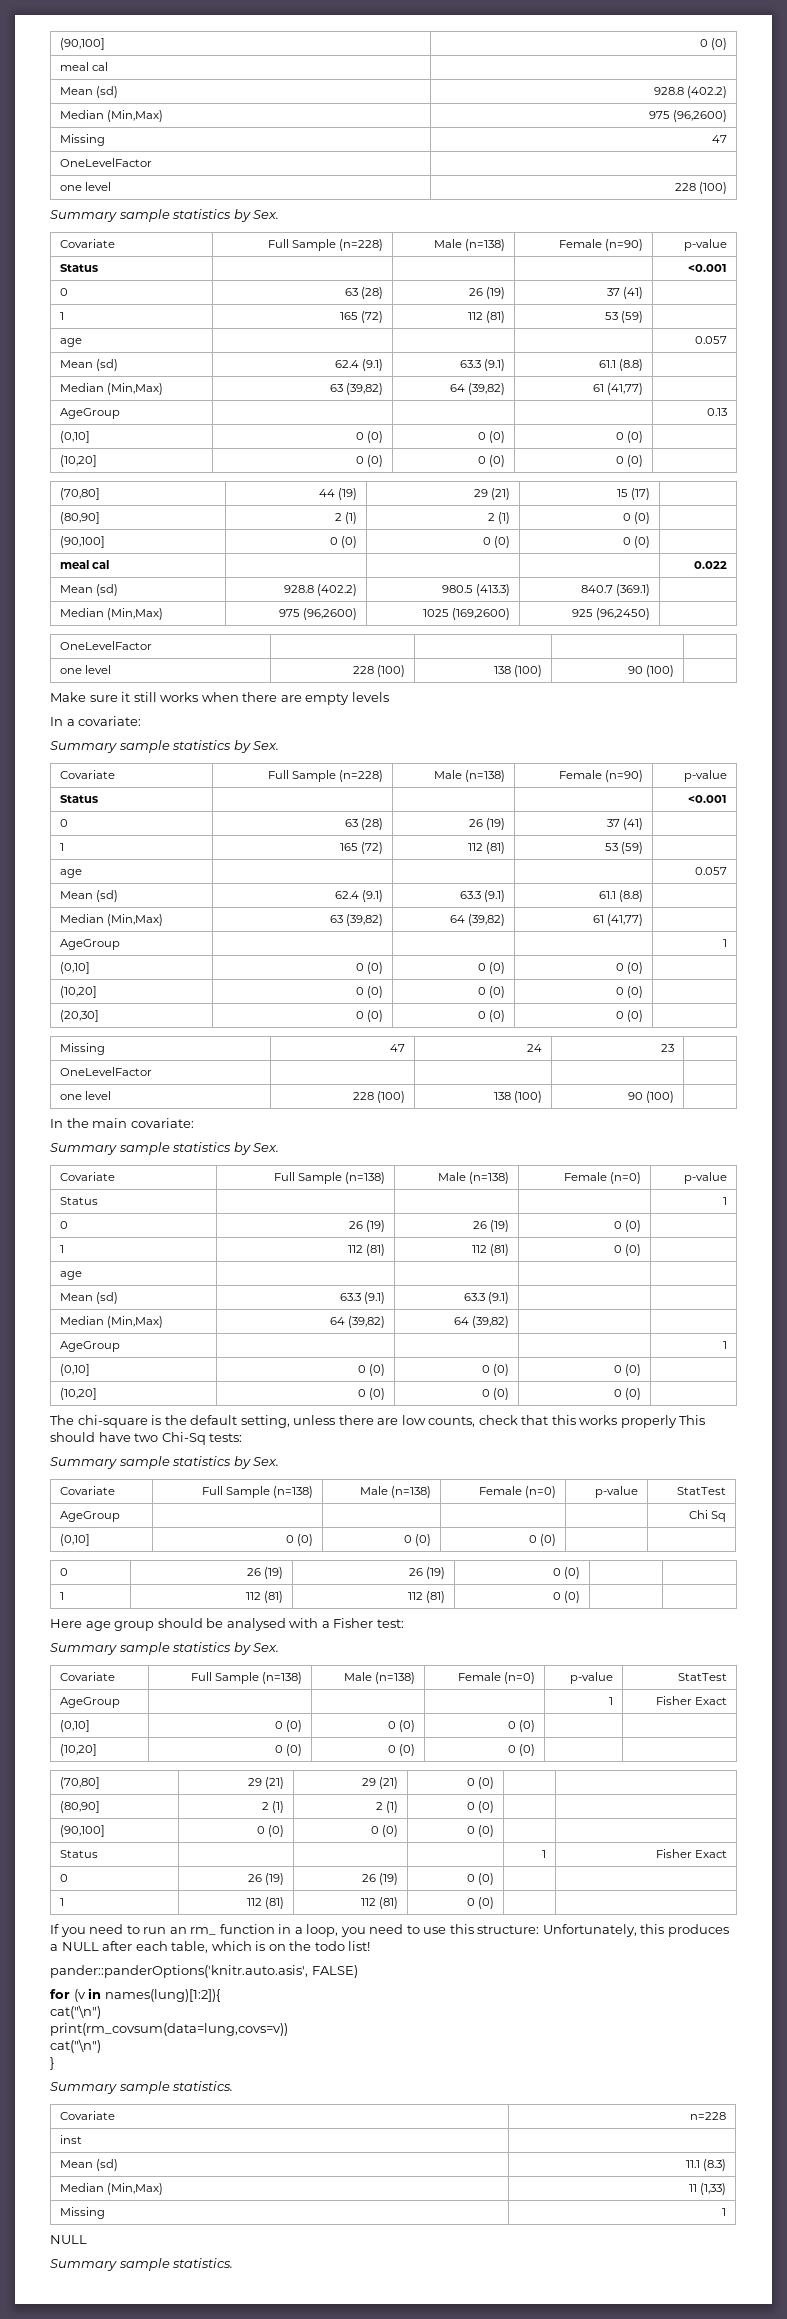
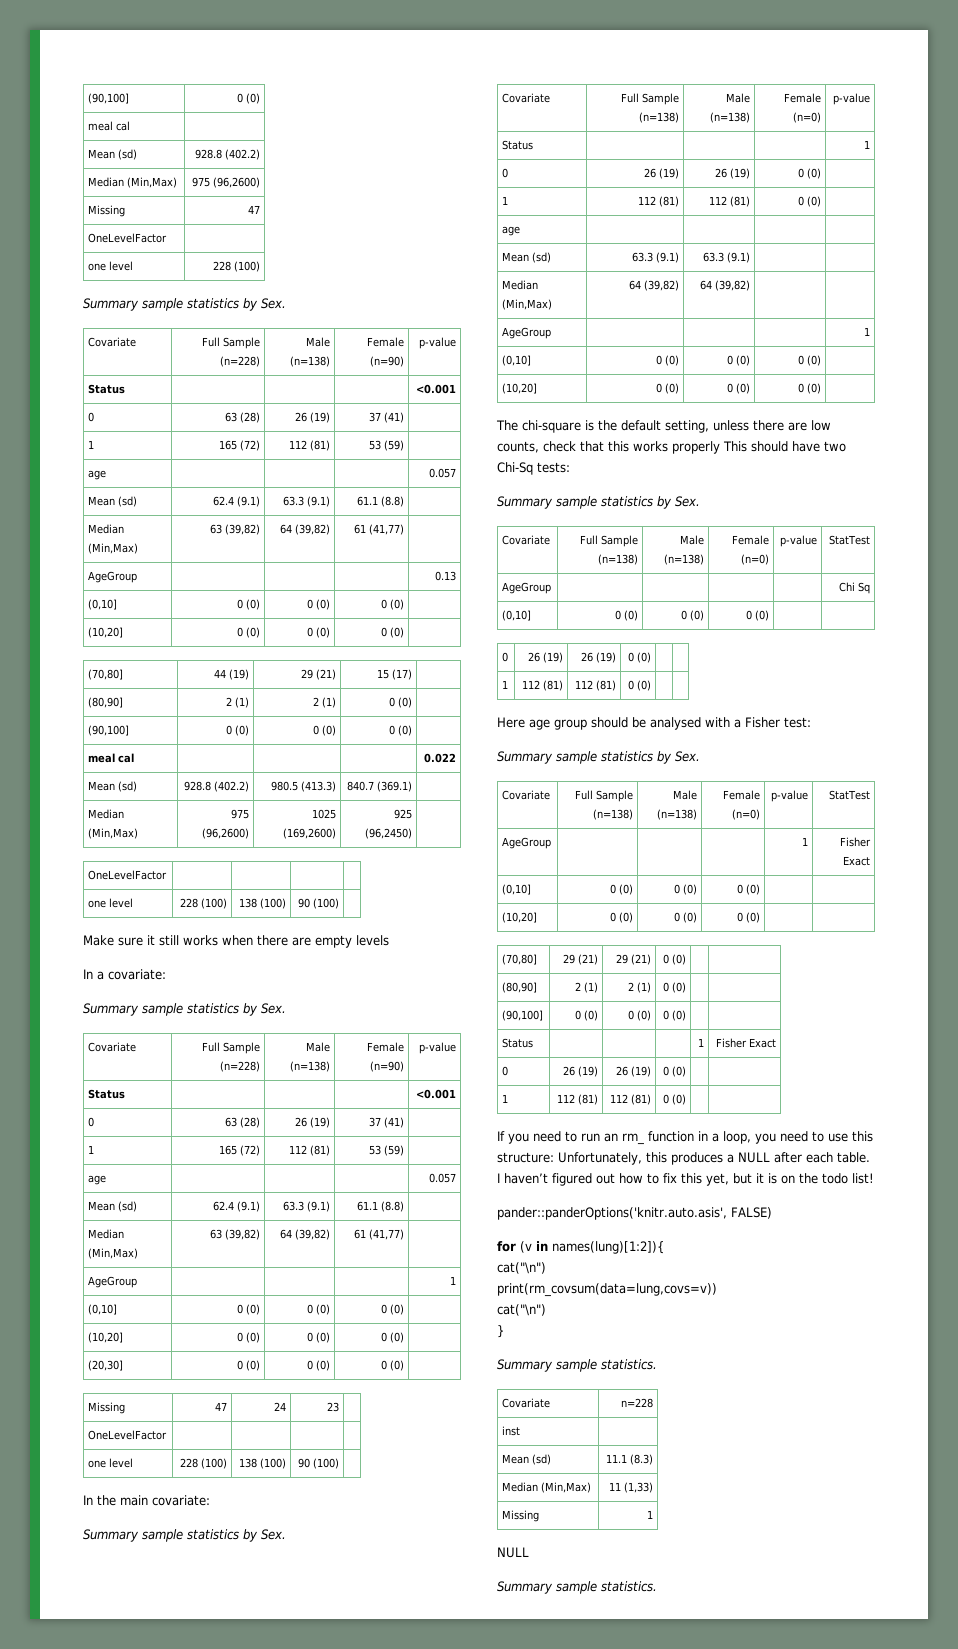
[171,1941,252,1953] table, which -> [837,1152,870,1163] [497,1173,764,1186] table. I haven’t figured out how to fix this yet, but it

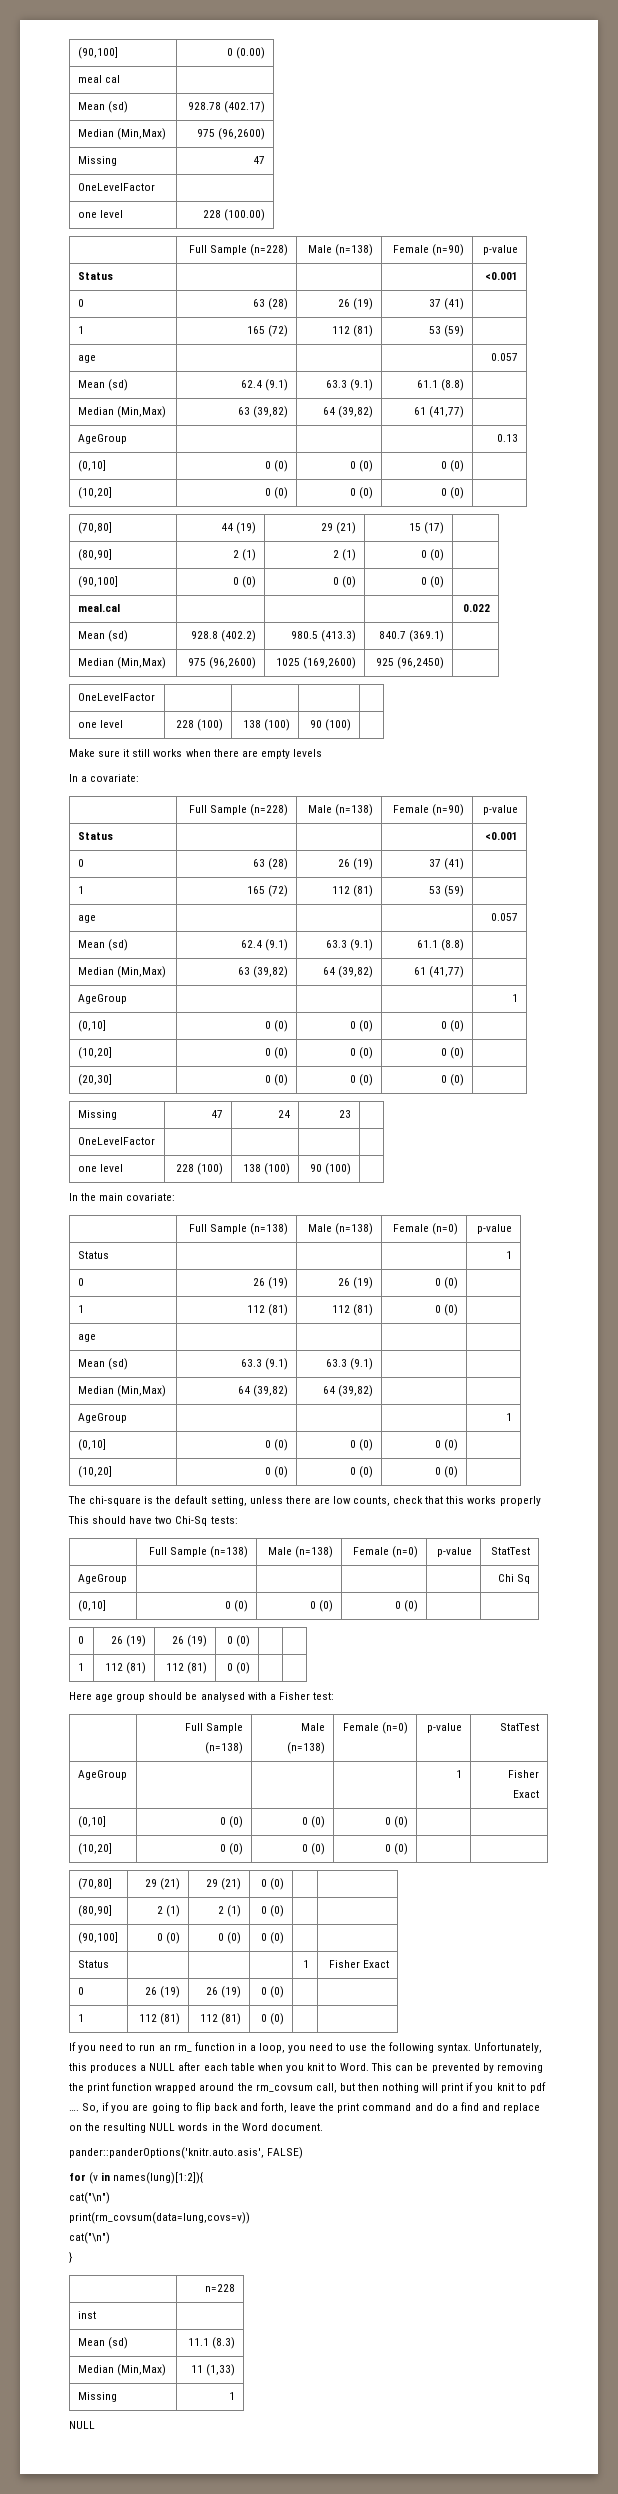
[88,93,130,104] [236,93,260,104] (90,100] | 0 (0) -> [77,47,118,59] [226,47,266,59] (90,100] | 0 (0.00)
[194,149,260,160] 928.8 (402.2) -> [187,101,266,113] 928.78 (402.17)
[233,261,260,272] [83,298,286,311] [88,337,137,347] (100) // Summary sample statistics by Sex. // Covariate -> [224,209,266,221] (100.00) //
[88,753,135,763] meal cal -> [77,604,120,612] meal.cal
[83,1003,286,1016] [88,1042,137,1052] // Summary sample statistics by Sex. // Covariate -> (140, 778) //
[83,1529,286,1542] [502,93,551,103] // Summary sample statistics by Sex. // Covariate -> (176, 1197) //
[497,496,700,509] [502,535,551,545] // Summary sample statistics by Sex. // Covariate -> (238, 1520) //
[497,751,700,764] [502,790,551,800] // Summary sample statistics by Sex. // Covariate -> (334, 1696) //
[852,1131,873,1142] [497,1152,554,1163] this structure: -> [370,2042,471,2053] the following syntax.
[837,1152,870,1163] [497,1173,874,1186] table. I haven’t figured out how to fix this yet, but it is on the todo list! -> [230,2063,543,2073] [69,2082,546,2093] [69,2102,541,2113] [69,2123,323,2133] table when you knit to Word. This can be prevented by removing the print function wrapped around the rm_covsum call, but then nothing will print if you knit to pdf …. So, if you are going to flip back and forth, leave the print command and do a find and replace on the resulting NULL words in the Word document.
[497,1359,657,1372] [502,1398,551,1408] // Summary sample statistics. // Covariate -> (72, 2257) //
[497,1581,657,1594] // Summary sample statistics. -> (95, 2425) none

